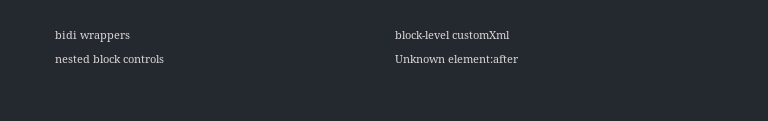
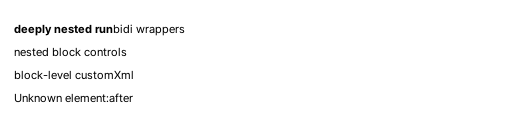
[55,31,77,39] bidi -> [14,24,134,36] deeply nested runbidi

